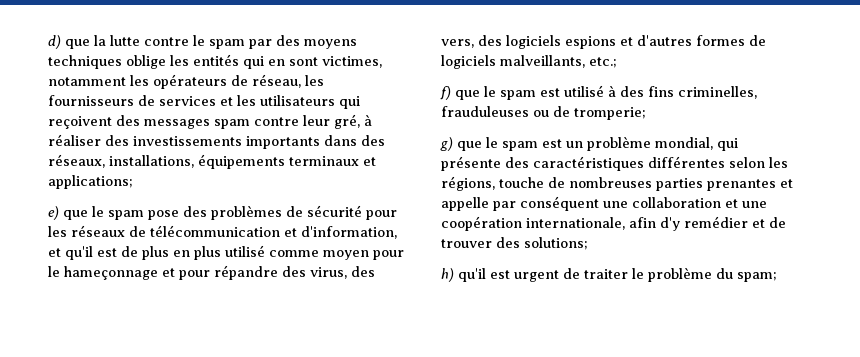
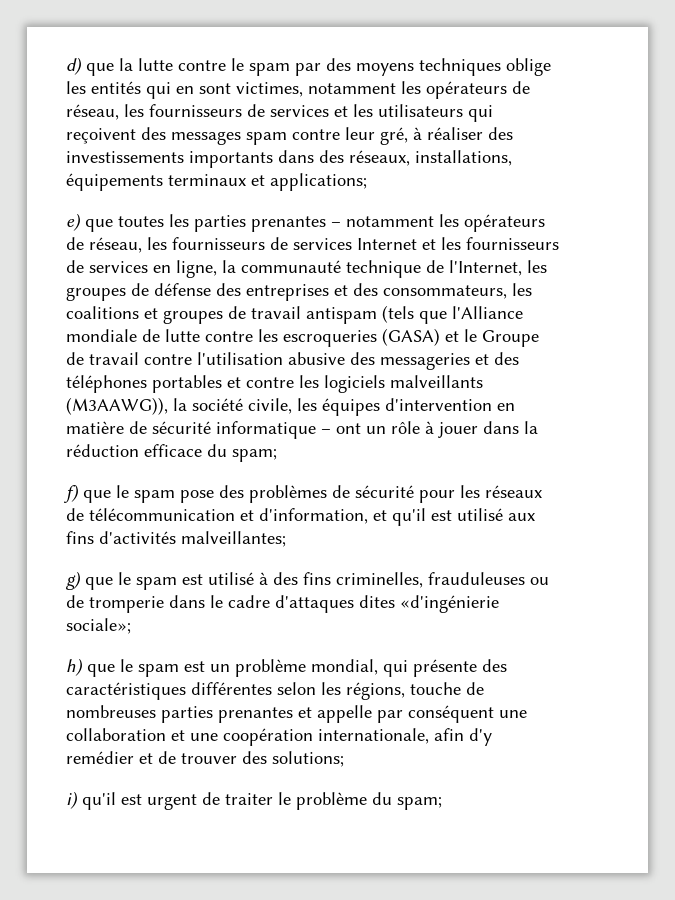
(88, 215) none -> [118,214,545,232] [66,237,559,253] [66,260,547,278] [66,283,532,301] [66,305,523,324] [66,328,539,347] [66,352,519,370] [66,375,483,393] [66,397,515,416] [66,421,538,439] [66,444,277,462] [63,484,111,503] toutes les parties prenantes – notamment les opérateurs de réseau, les fournisseurs de services Internet et les fournisseurs de services en ligne, la communauté technique de l'Internet, les groupes de défense des entreprises et des consommateurs, les coalitions et groupes de travail antispam (tels que l'Alliance mondiale de lutte contre les escroqueries (GASA) et le Groupe de travail contre l'utilisation abusive des messageries et des téléphones portables et contre les logiciels malveillants (M3AAWG)), la société civile, les équipes d'intervention en matière de sécurité informatique – ont un rôle à jouer dans la réduction efficace du spam; // f) que
[121,245,404,260] [48,265,375,280] [441,35,766,49] [441,55,617,69] [440,86,451,100] de plus en plus utilisé comme moyen pour le hameçonnage et pour répandre des virus, des vers, des logiciels espions et d'autres formes de logiciels malveillants, etc.; // f) -> [457,508,535,521] [66,531,286,547] [66,571,81,590] utilisé aux fins d'activités malveillantes; // g)
[574,107,646,120] [440,137,453,151] tromperie; // g) -> [89,595,499,613] [66,618,131,634] [66,658,83,676] tromperie dans le cadre d'attaques dites «d'ingénierie sociale»; // h)
[441,268,454,282] h) -> [66,791,78,809] i)

